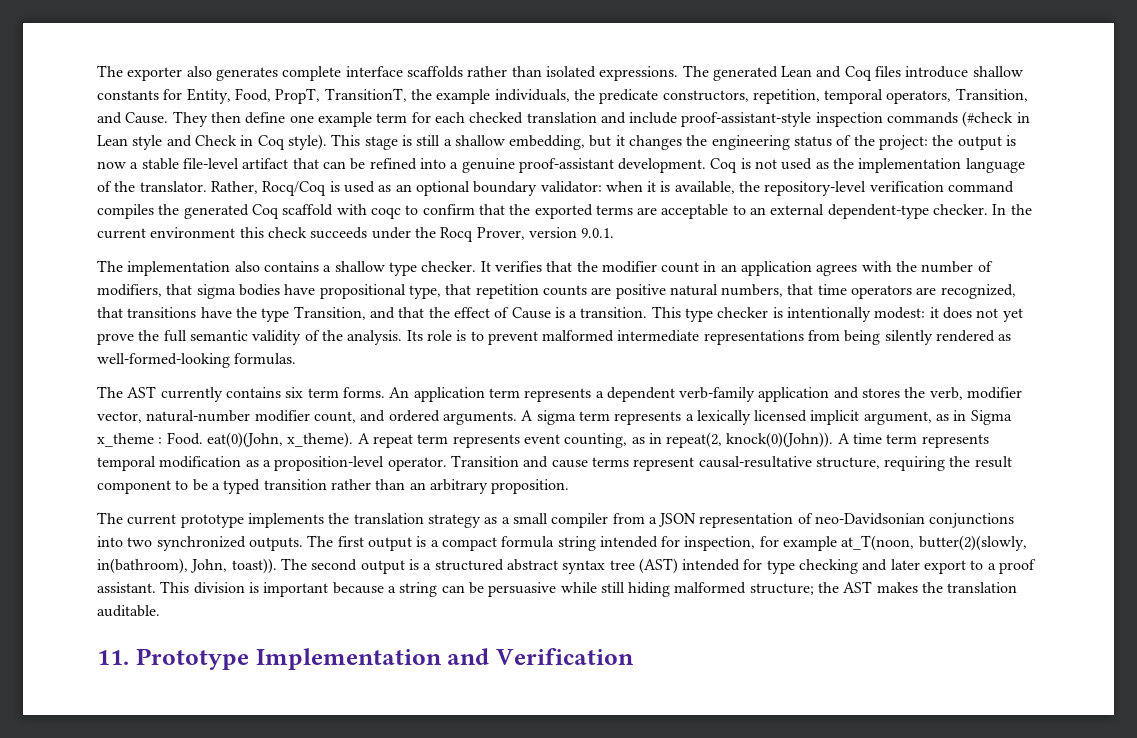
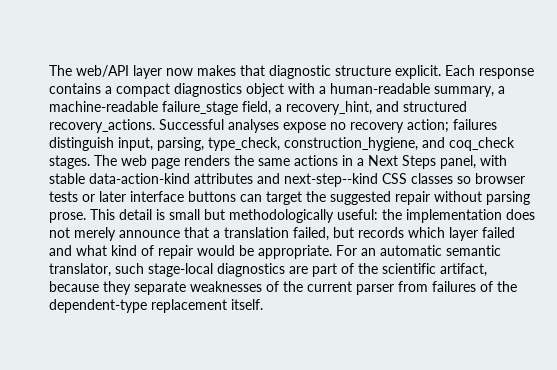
[97,65,1023,81] [97,88,1028,104] [97,111,1030,127] [97,134,1017,150] [97,158,1025,173] [97,181,1015,196] [97,204,1032,219] [97,227,615,242] [97,260,993,276] [97,284,1016,299] [97,306,1023,322] [97,330,1012,345] [97,353,297,368] [97,386,1023,402] [97,410,1012,425] [97,432,989,448] [97,455,1012,471] [97,479,570,494] [97,512,1015,528] [97,535,1027,551] [97,558,1037,574] [97,581,1018,597] [97,605,160,617] [97,648,634,670] The exporter also generates complete interface scaffolds rather than isolated expressions. The generated Lean and Coq files introduce shallow constants for Entity, Food, PropT, TransitionT, the example individuals, the predicate constructors, repetition, temporal operators, Transition, and Cause. They then define one example term for each checked translation and include proof-assistant-style inspection commands (#check in Lean style and Check in Coq style). This stage is still a shallow embedding, but it changes the engineering status of the project: the output is now a stable file-level artifact that can be refined into a genuine proof-assistant development. Coq is not used as the implementation language of the translator. Rather, Rocq/Coq is used as an optional boundary validator: when it is available, the repository-level verification command compiles the generated Coq scaffold with coqc to confirm that the exported terms are acceptable to an external dependent-type checker. In the current environment this check succeeds under the Rocq Prover, version 9.0.1. // The implementation also contains a shallow type checker. It verifies that the modifier count in an application agrees with the number of modifiers, that sigma bodies have propositional type, that repetition counts are positive natural numbers, that time operators are recognized, that transitions have the type Transition, and that the effect of Cause is a transition. This type checker is intentionally modest: it does not yet prove the full semantic validity of the analysis. Its role is to prevent malformed intermediate representations from being silently rendered as well-formed-looking formulas. // The AST currently contains six term forms. An application term represents a dependent verb-family application and stores the verb, modifier vector, natural-number modifier count, and ordered arguments. A sigma term represents a lexically licensed implicit argument, as in Sigma x_theme : Food. eat(0)(John, x_theme). A repeat term represents event counting, as in repeat(2, knock(0)(John)). A time term represents temporal modification as a proposition-level operator. Transition and cause terms represent causal-resultative structure, requiring the result component to be a typed transition rather than an arbitrary proposition. // The current prototype implements the translation strategy as a small compiler from a JSON representation of neo-Davidsonian conjunctions into two synchronized outputs. The first output is a compact formula string intended for inspection, for example at_T(noon, butter(2)(slowly, in(bathroom), John, toast)). The second output is a structured abstract syntax tree (AST) intended for type checking and later export to a proof assistant. This division is important because a string can be persuasive while still hiding malformed structure; the AST makes the translation auditable. // 11. Prototype Implementation and Verification -> [49,65,534,79] [49,83,505,97] [49,101,467,115] [49,119,497,133] [49,137,515,151] [49,155,507,169] [49,173,525,187] [49,191,530,205] [49,209,535,223] [49,227,515,241] [49,245,501,259] [49,263,487,277] [49,281,517,295] [49,299,263,313] The web/API layer now makes that diagnostic structure explicit. Each response contains a compact diagnostics object with a human-readable summary, a machine-readable failure_stage field, a recovery_hint, and structured recovery_actions. Successful analyses expose no recovery action; failures distinguish input, parsing, type_check, construction_hygiene, and coq_check stages. The web page renders the same actions in a Next Steps panel, with stable data-action-kind attributes and next-step--kind CSS classes so browser tests or later interface buttons can target the suggested repair without parsing prose. This detail is small but methodologically useful: the implementation does not merely announce that a translation failed, but records which layer failed and what kind of repair would be appropriate. For an automatic semantic translator, such stage-local diagnostics are part of the scientific artifact, because they separate weaknesses of the current parser from failures of the dependent-type replacement itself.

